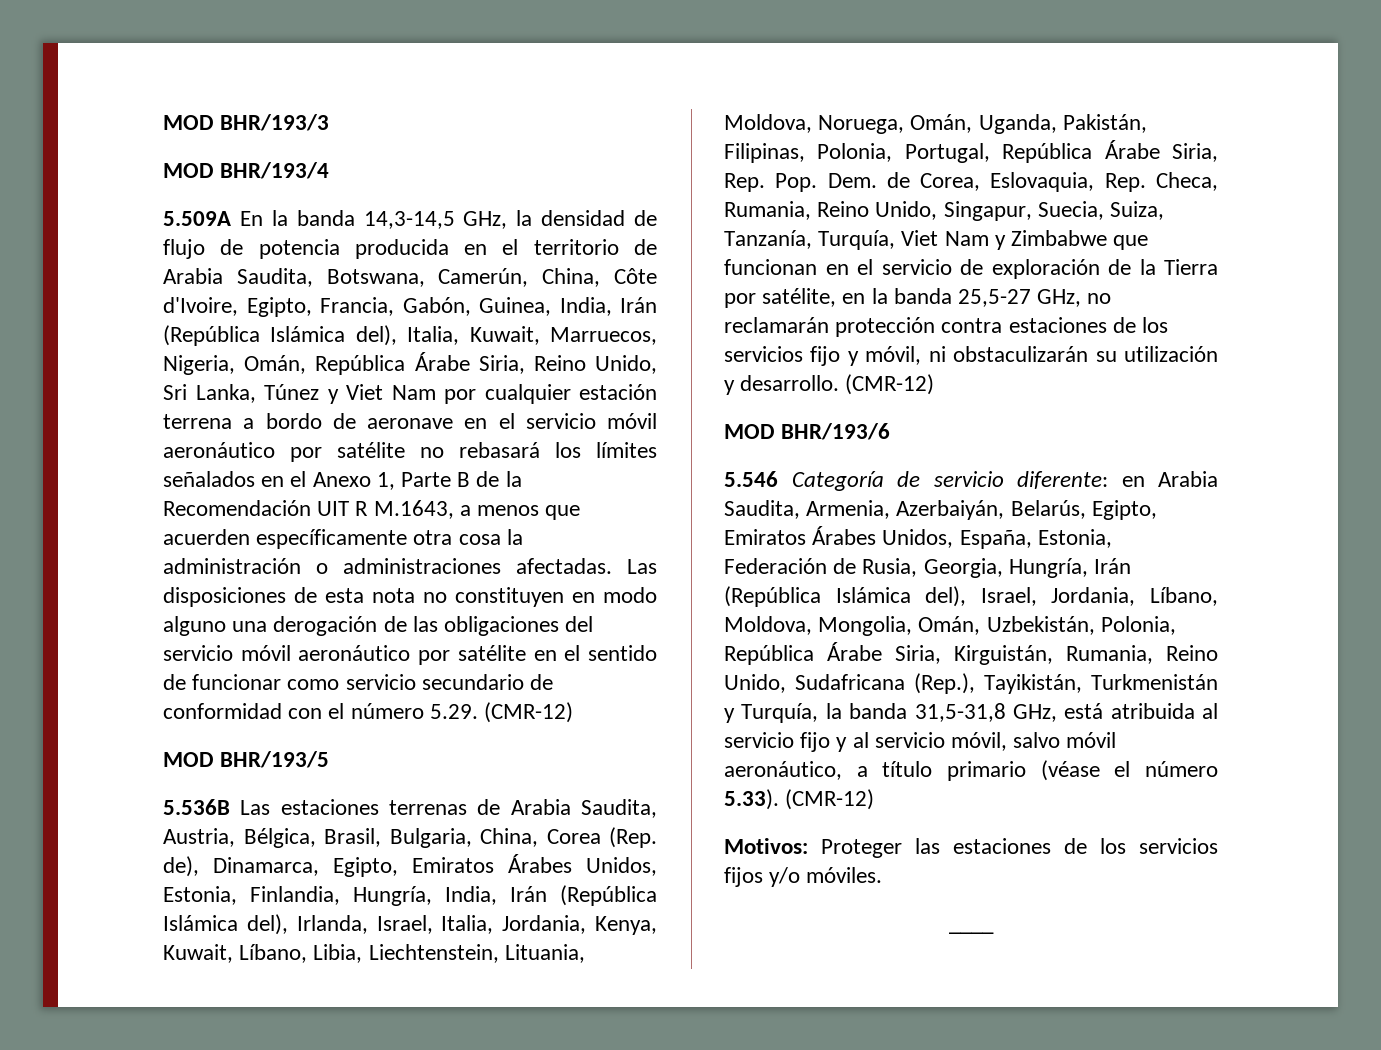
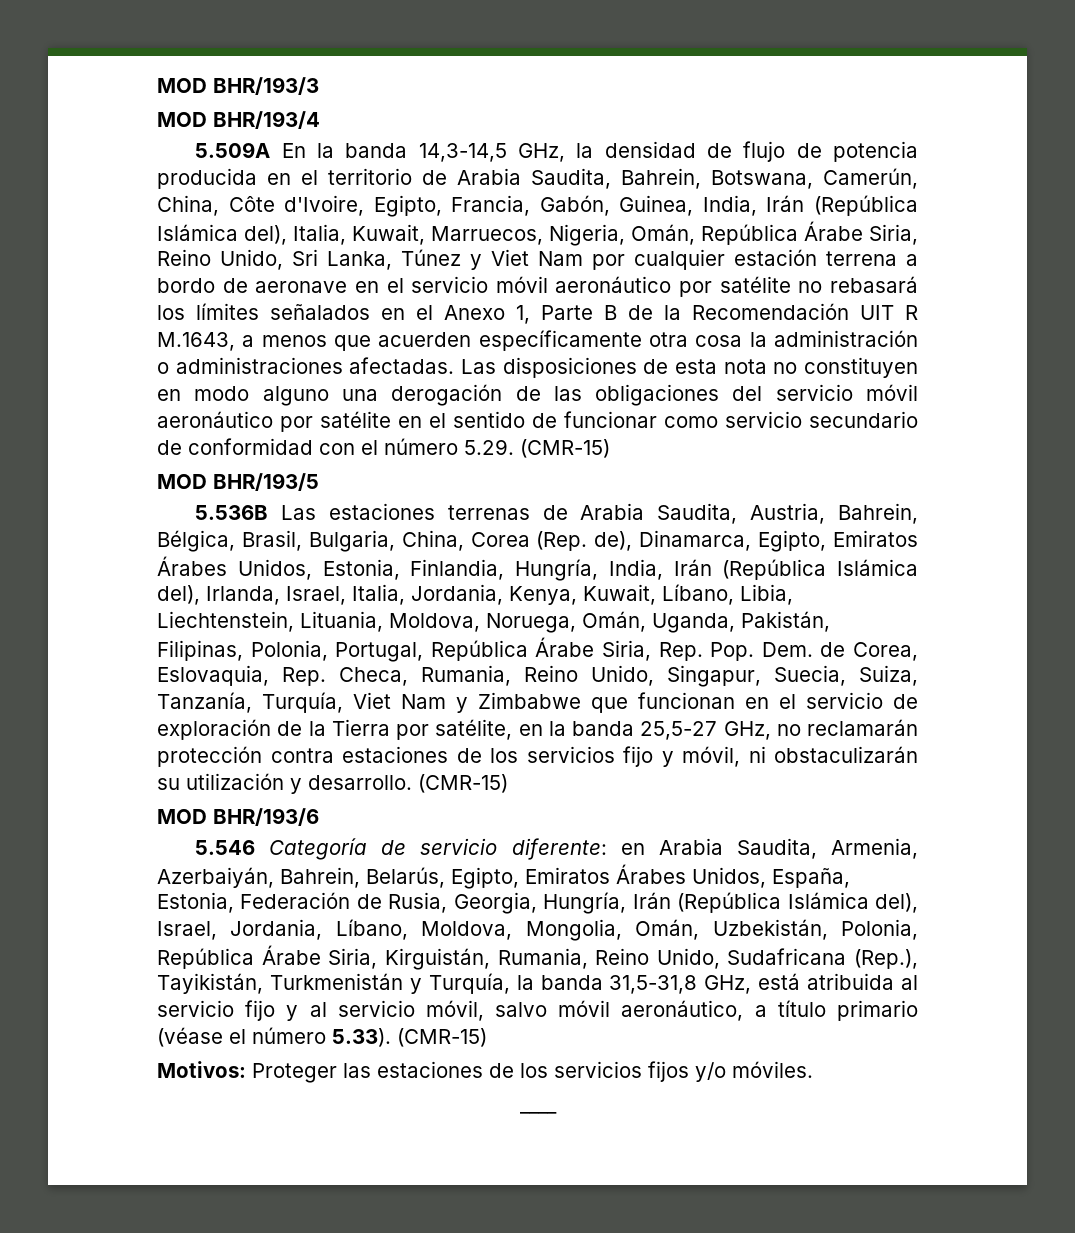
(313, 277) none -> [621,168,701,189] Bahrein,
[484,702,574,723] (CMR-12) -> [520,439,610,458] (CMR-15)
(235, 837) none -> [838,503,918,524] Bahrein,
[845,374,935,395] (CMR-12) -> [418,774,508,793] (CMR-15)
(1005, 510) none -> [280,867,360,888] Bahrein,
[785,789,875,810] (CMR-12) -> [397,1028,487,1047] (CMR-15)

